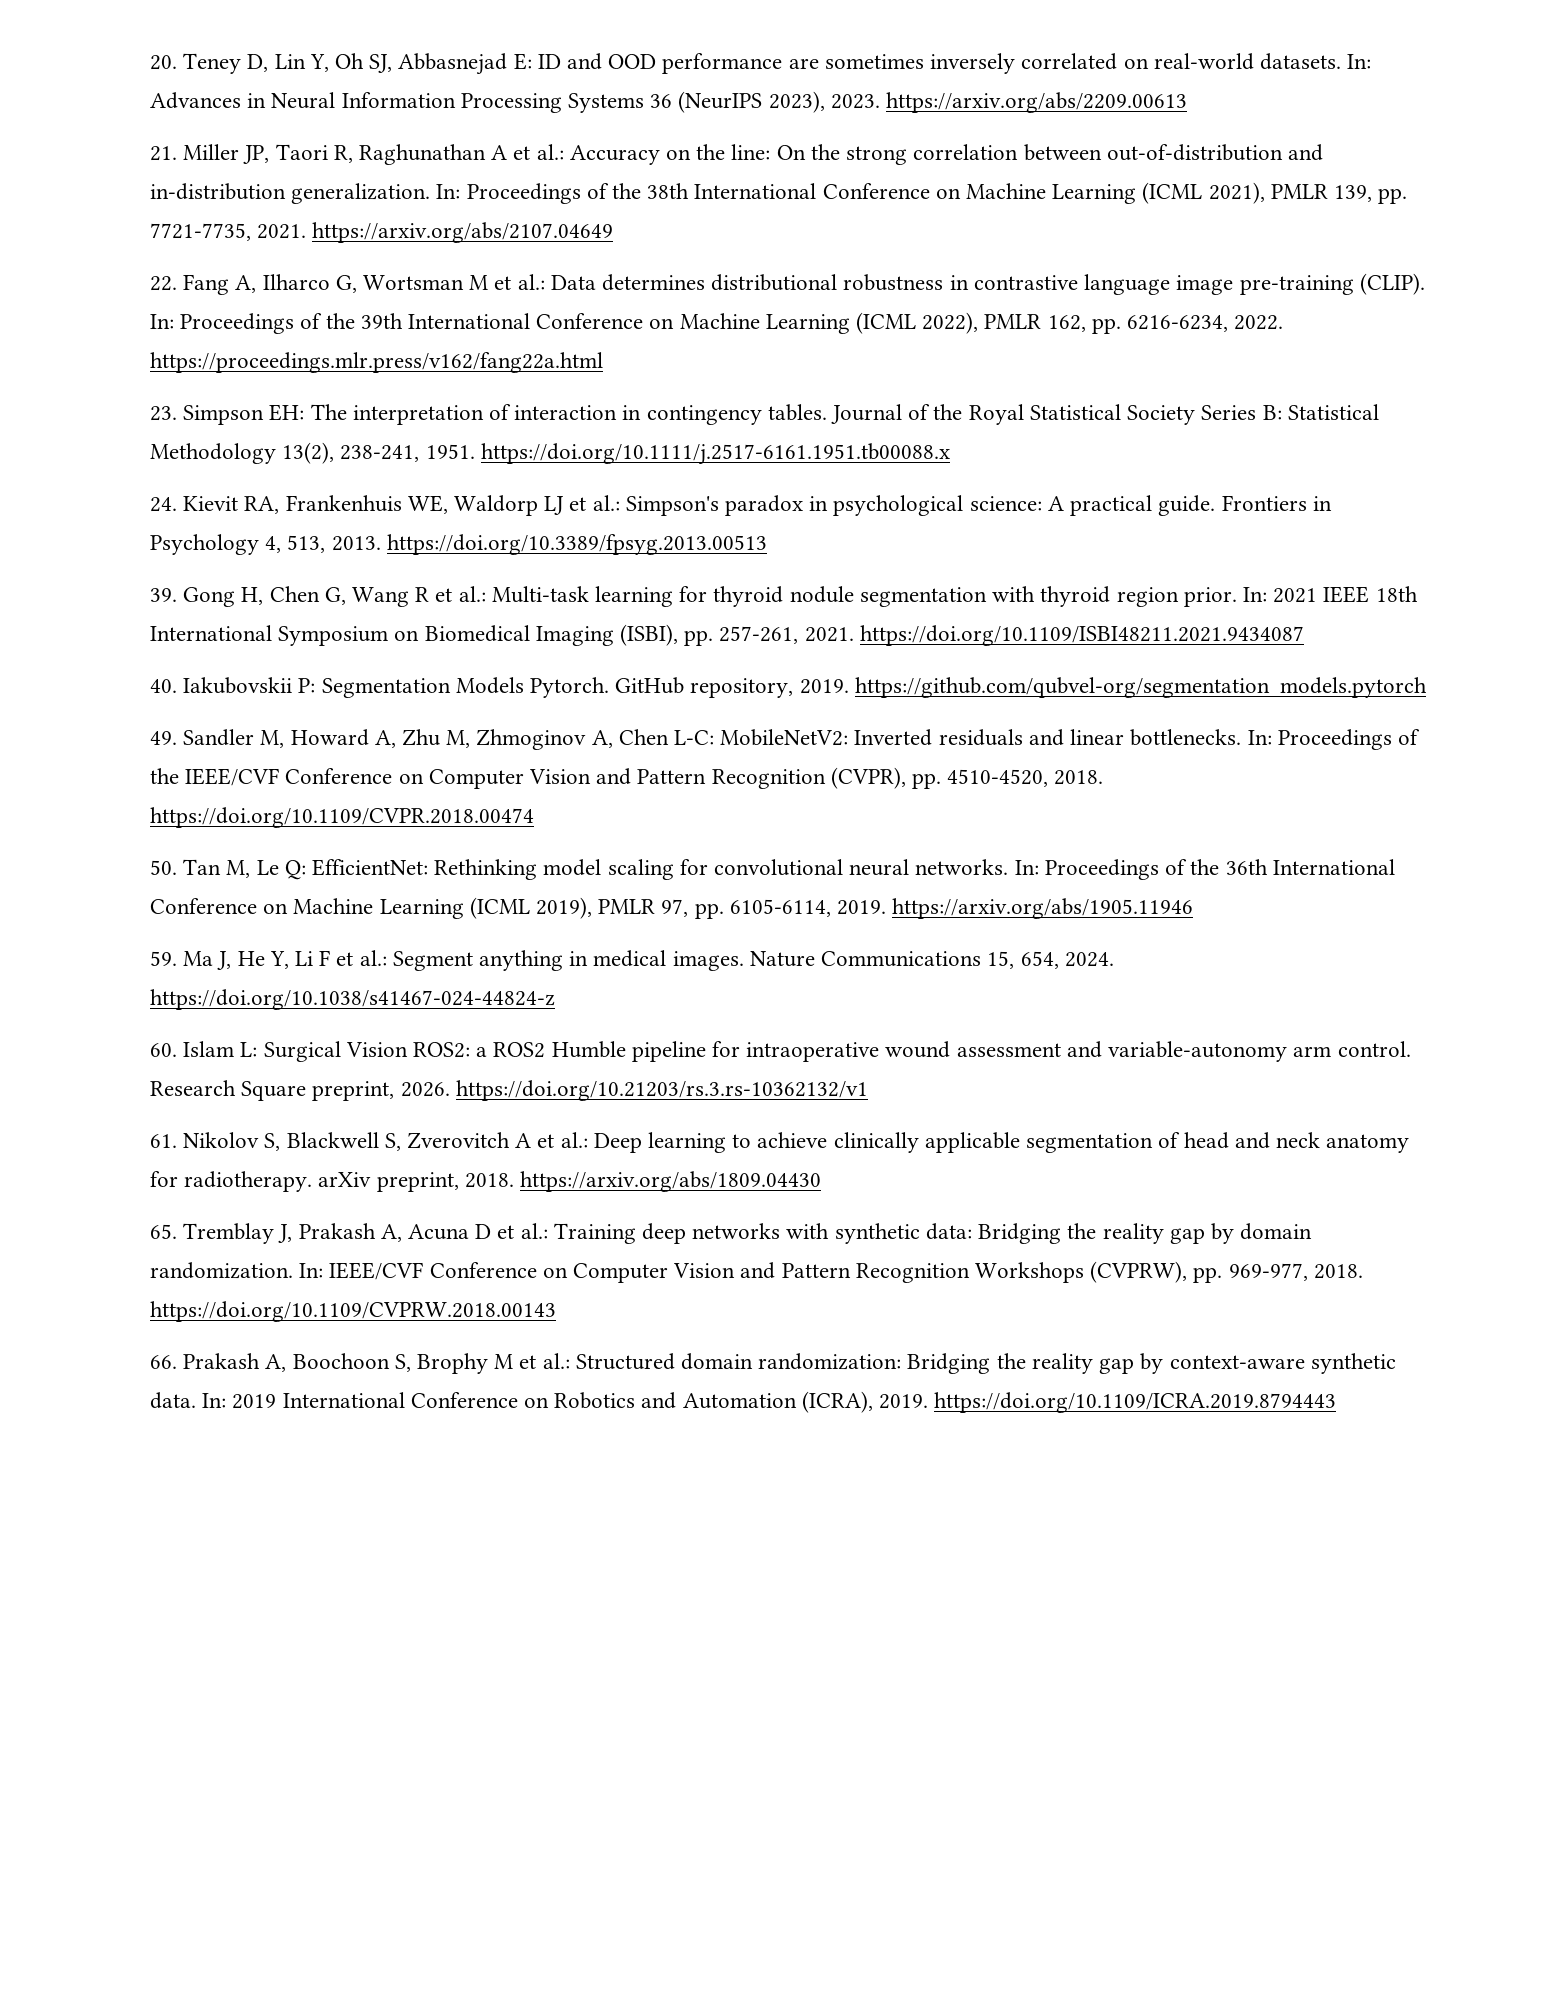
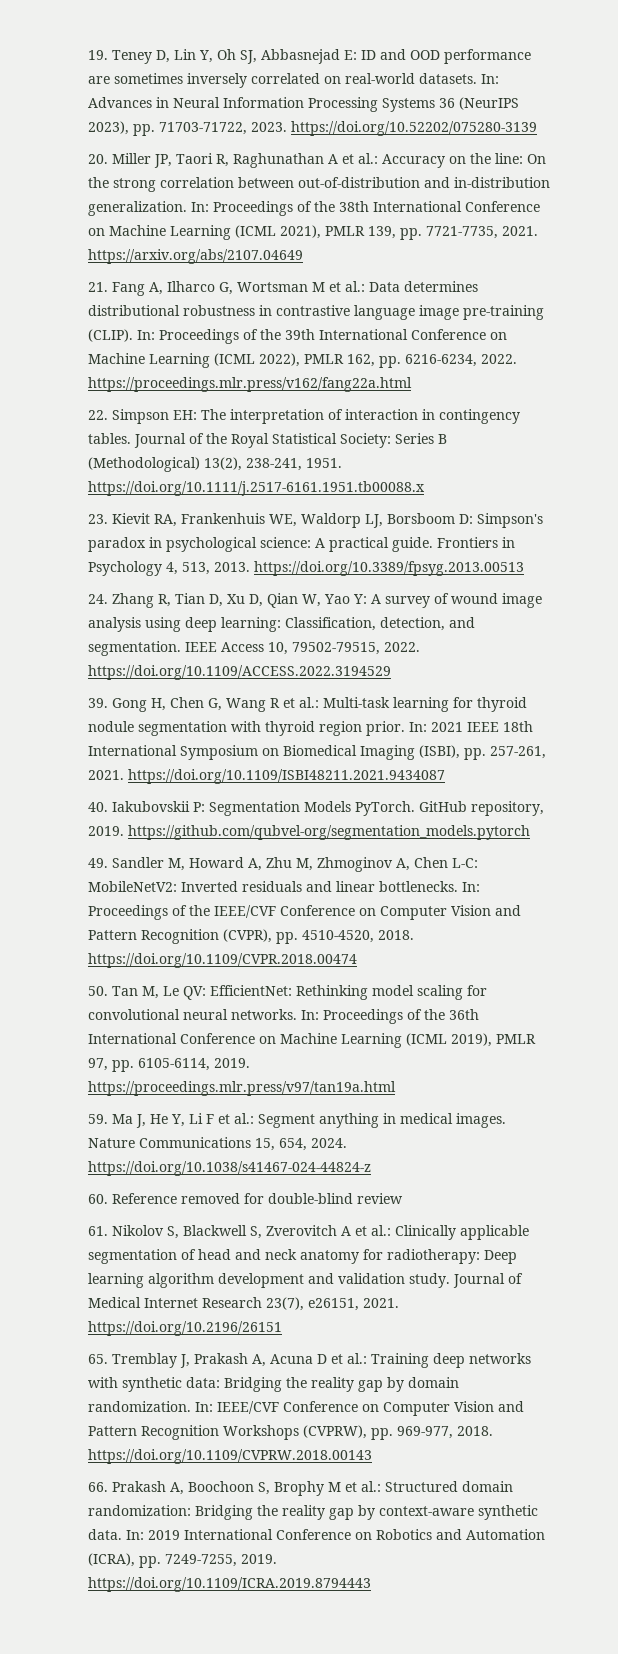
[149,55,177,70] 20. -> [88,50,109,60] 19.
[830,92,1188,113] [149,146,177,161] 2023. https://arxiv.org/abs/2209.00613 // 21. -> [133,121,538,136] [88,154,109,164] pp. 71703-71722, 2023. https://doi.org/10.52202/075280-3139 // 20.
[149,276,177,291] 22. -> [88,282,109,292] 21.
[149,406,177,421] 23. -> [88,410,109,420] 22.
[1127,404,1379,425] [149,443,276,464] Society Series B: Statistical Methodology -> [340,433,448,448] [88,457,201,472] Society: Series B (Methodological)
[149,497,177,512] 24. -> [88,514,109,524] 23.
[544,495,620,515] LJ et al.: -> [365,513,474,528] LJ, Borsboom D:
(767, 544) none -> [88,593,543,608] [88,617,476,632] [88,641,421,656] [88,665,392,680] // 24. Zhang R, Tian D, Xu D, Qian W, Yao Y: A survey of wound image analysis using deep learning: Classification, detection, and segmentation. IEEE Access 10, 79502-79515, 2022. https://doi.org/10.1109/ACCESS.2022.3194529
[530,677,610,698] Pytorch. -> [355,801,416,816] PyTorch.
[284,860,306,880] Q: -> [183,986,207,1000] QV:
[892,898,1194,919] https://arxiv.org/abs/1905.11946 -> [88,1081,397,1096] https://proceedings.mlr.press/v97/tan19a.html
[183,1041,1411,1062] [149,1080,868,1101] Islam L: Surgical Vision ROS2: a ROS2 Humble pipeline for intraoperative wound assessment and variable-autonomy arm control. Research Square preprint, 2026. https://doi.org/10.21203/rs.3.rs-10362132/v1 -> [112,1193,404,1204] Reference removed for double-blind review
[593,1132,919,1153] Deep learning to achieve clinically -> [395,1225,457,1240] Clinically
[184,1171,822,1192] radiotherapy. arXiv preprint, 2018. https://arxiv.org/abs/1809.04430 -> [387,1249,518,1264] [88,1273,524,1288] [88,1297,400,1311] [88,1321,283,1336] radiotherapy: Deep learning algorithm development and validation study. Journal of Medical Internet Research 23(7), e26151, 2021. https://doi.org/10.2196/26151
(873, 1402) none -> [139,1554,238,1568] pp. 7249-7255,

